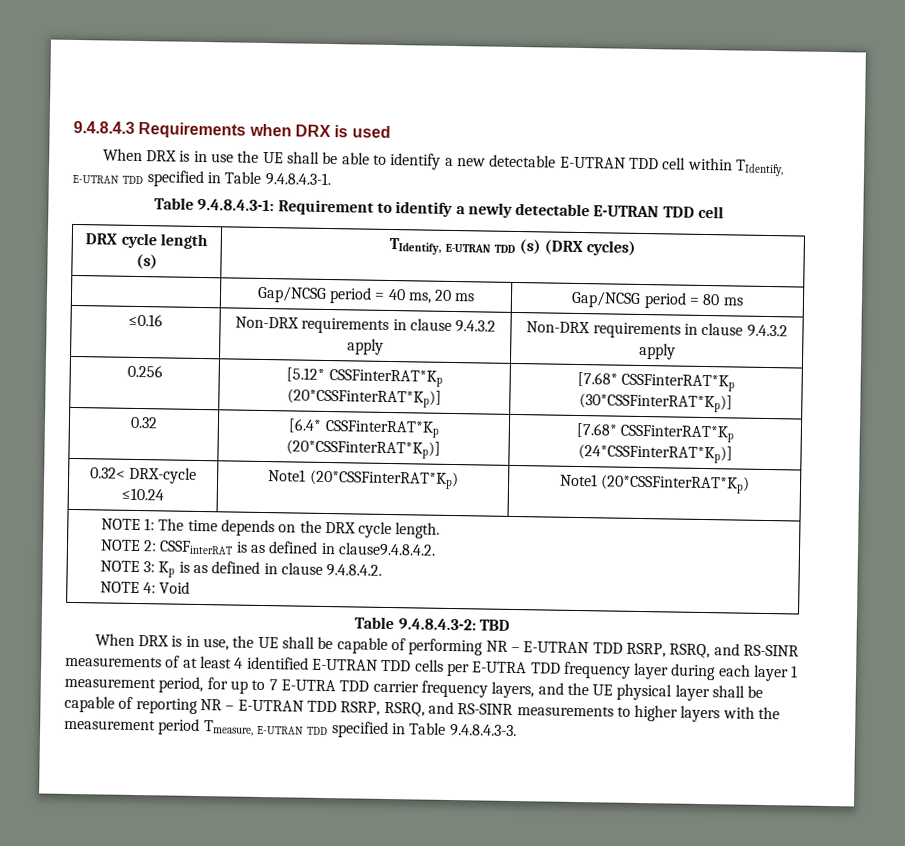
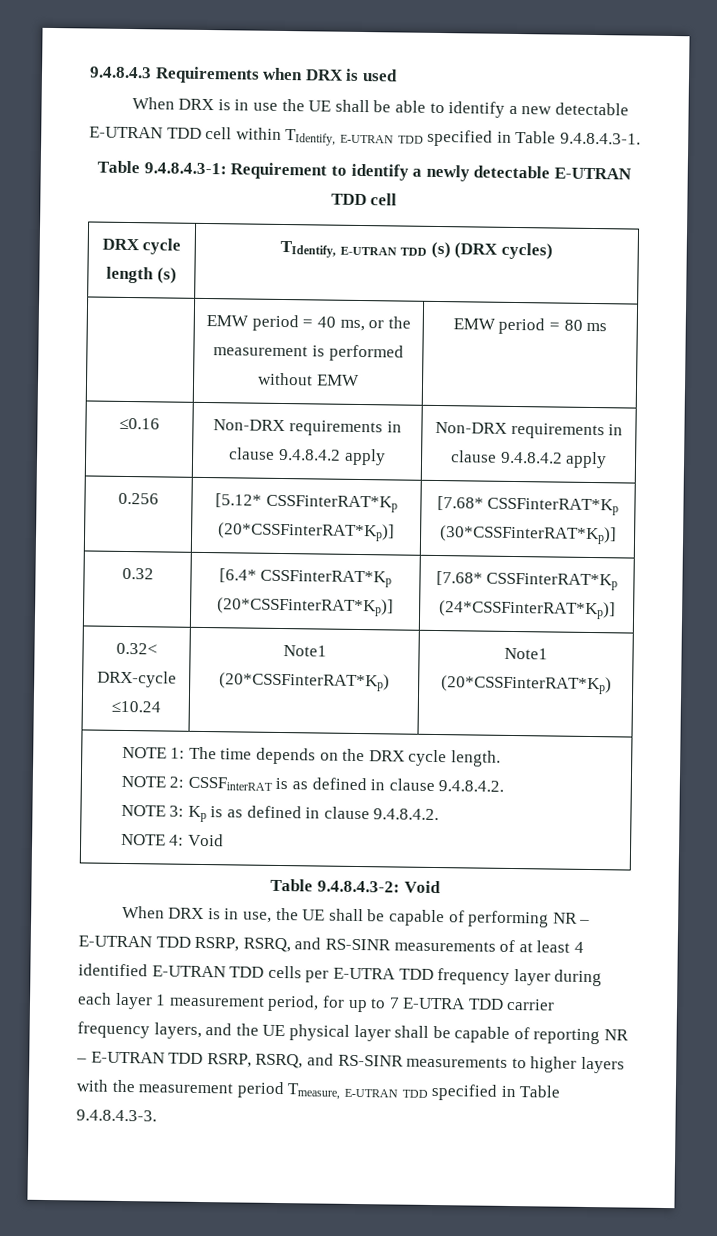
[256,285,327,303] Gap/NCSG -> [206,315,250,327] EMW
[434,289,476,302] [571,290,642,308] 20 ms | Gap/NCSG -> [368,316,411,329] [213,344,404,362] [258,372,360,386] [452,318,496,330] or the measurement is performed without EMW | EMW
[455,320,497,333] 9.4.3.2 -> [279,448,341,461] 9.4.8.4.2
[746,324,788,338] 9.4.3.2 -> [500,451,563,464] 9.4.8.4.2
[337,542,436,557] clause9.4.8.4.2. -> [388,778,505,792] clause 9.4.8.4.2.
[478,619,510,631] TBD -> [403,880,441,894] Void

